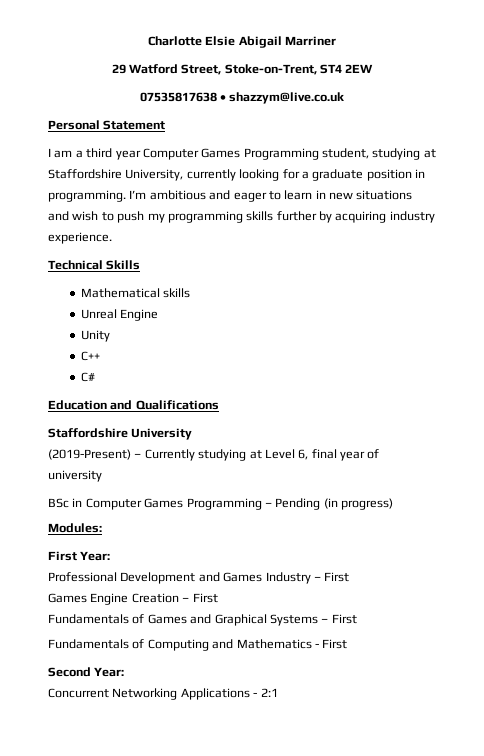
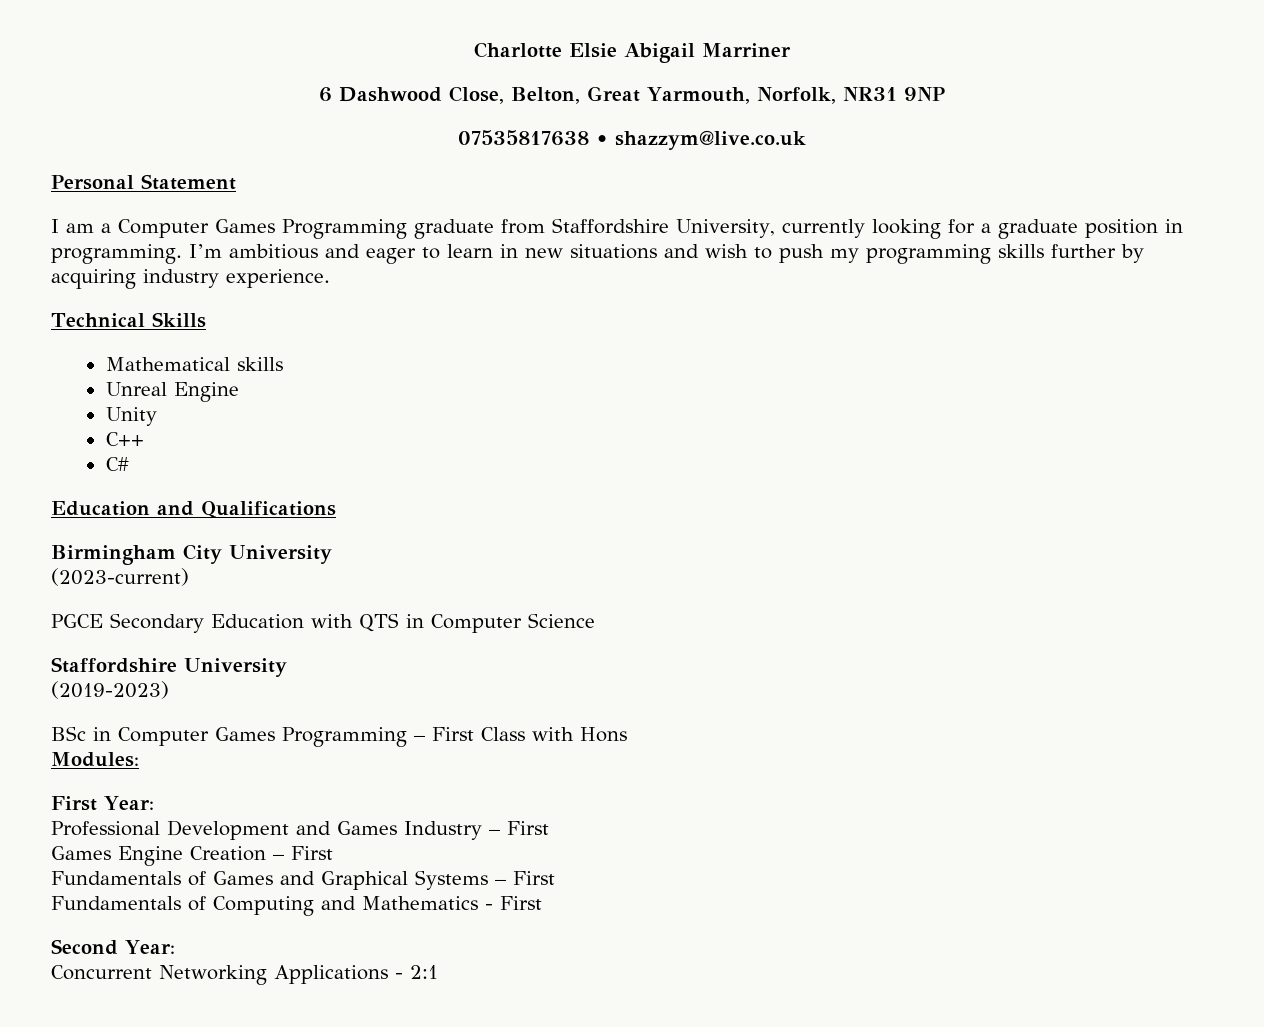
[111,64,374,75] 29 Watford Street, Stoke-on-Trent, ST4 2EW -> [319,86,945,104] 6 Dashwood Close, Belton, Great Yarmouth, Norfolk, NR31 9NP
[86,148,436,160] third year Computer Games Programming student, studying at -> [118,219,545,239] Computer Games Programming graduate from
[48,428,193,440] [48,449,380,461] [48,470,102,482] Staffordshire University // (2019-Present) – Currently studying at Level 6, final year of university -> [51,544,332,565] [51,568,189,586] [51,613,595,633] [51,657,287,677] [51,681,169,699] Birmingham City University // (2023-current) // PGCE Secondary Education with QTS in Computer Science // Staffordshire University // (2019-2023)
[275,498,393,510] Pending (in progress) -> [432,727,627,742] First Class with Hons

